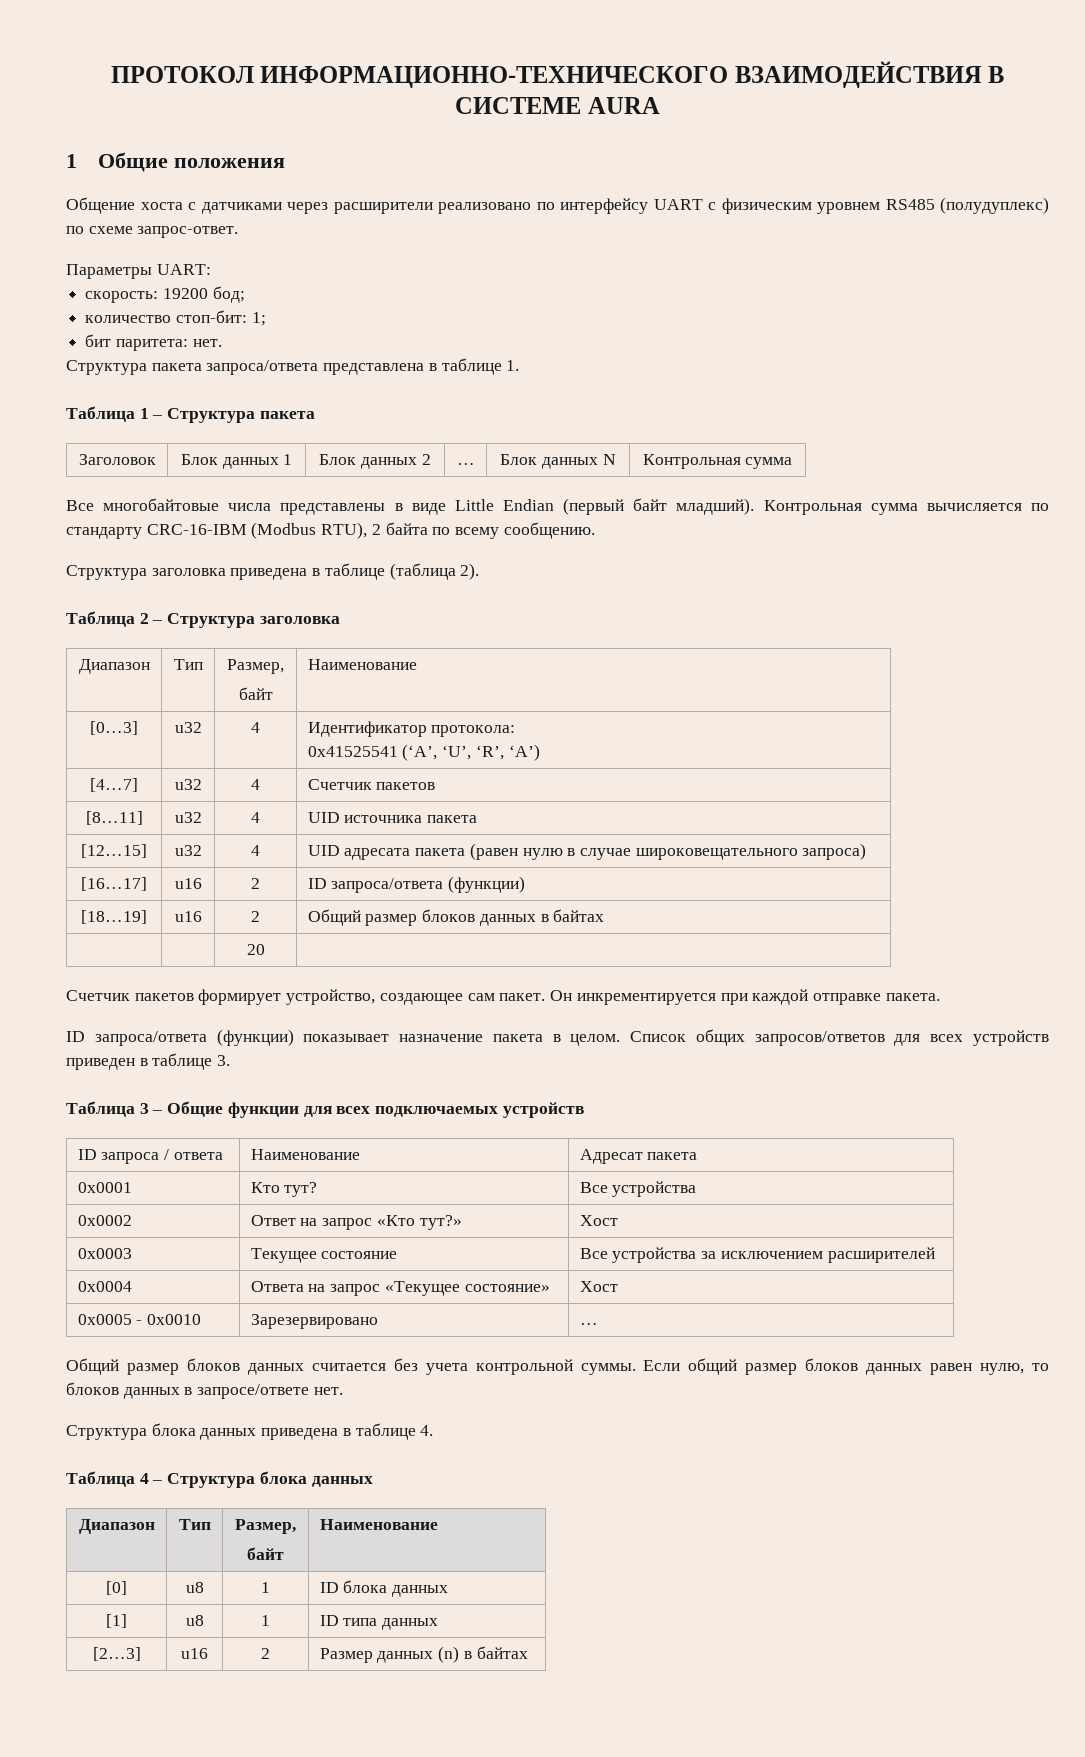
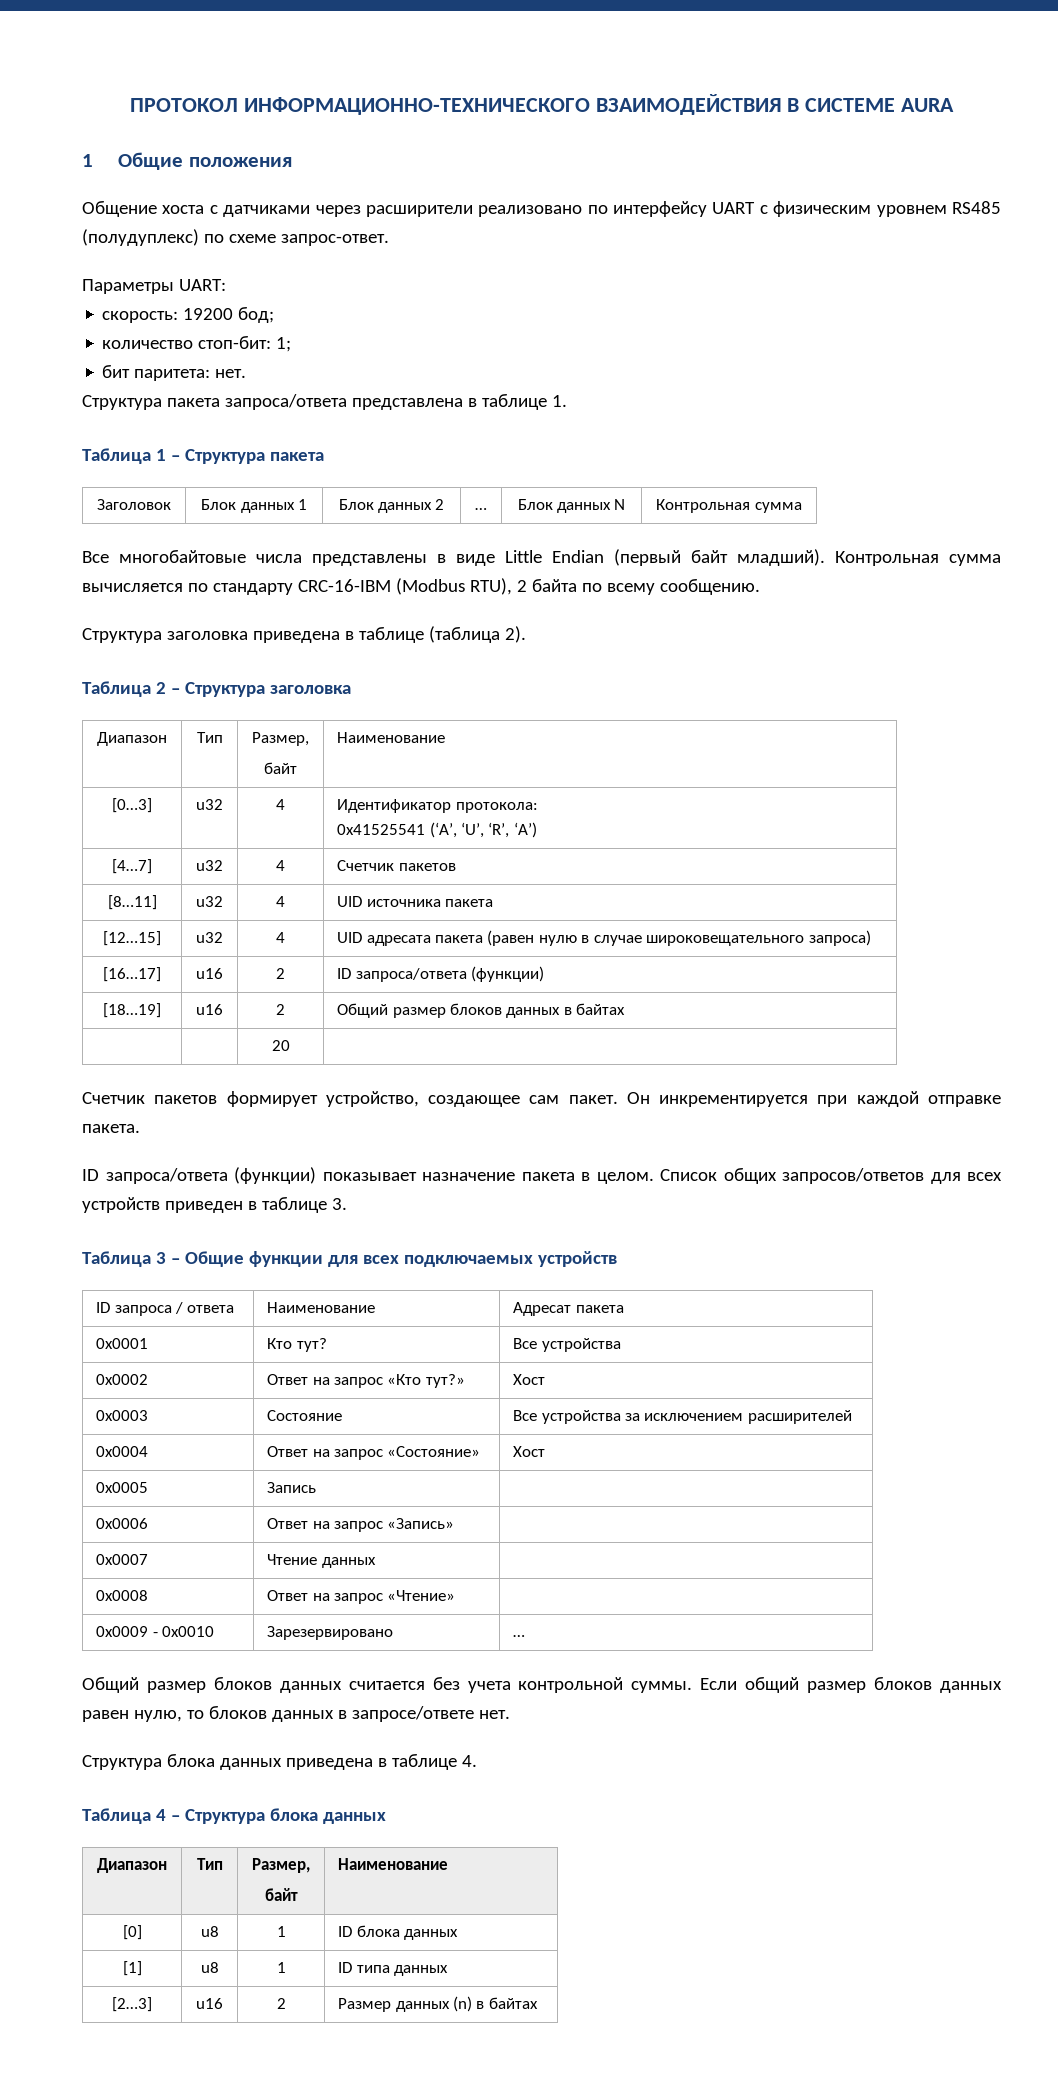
[250,1248,398,1263] Текущее состояние -> [267,1410,343,1421] Состояние
[250,1281,550,1296] Ответа на запрос «Текущее состояние» -> [267,1446,481,1460] Ответ на запрос «Состояние»
(132, 1319) none -> [267,1482,317,1493] [96,1518,149,1529] [267,1518,455,1532] [96,1554,149,1565] [267,1554,376,1568] [96,1590,149,1601] [267,1590,456,1604] [96,1626,149,1637] | Запись | // 0x0006 | Ответ на запрос «Запись» | // 0x0007 | Чтение данных | // 0x0008 | Ответ на запрос «Чтение» | // 0x0009

